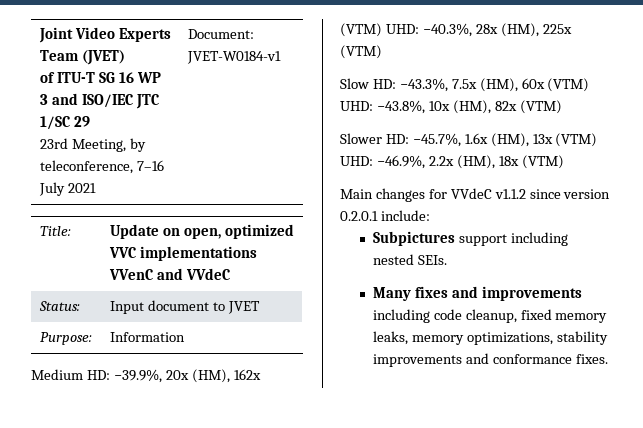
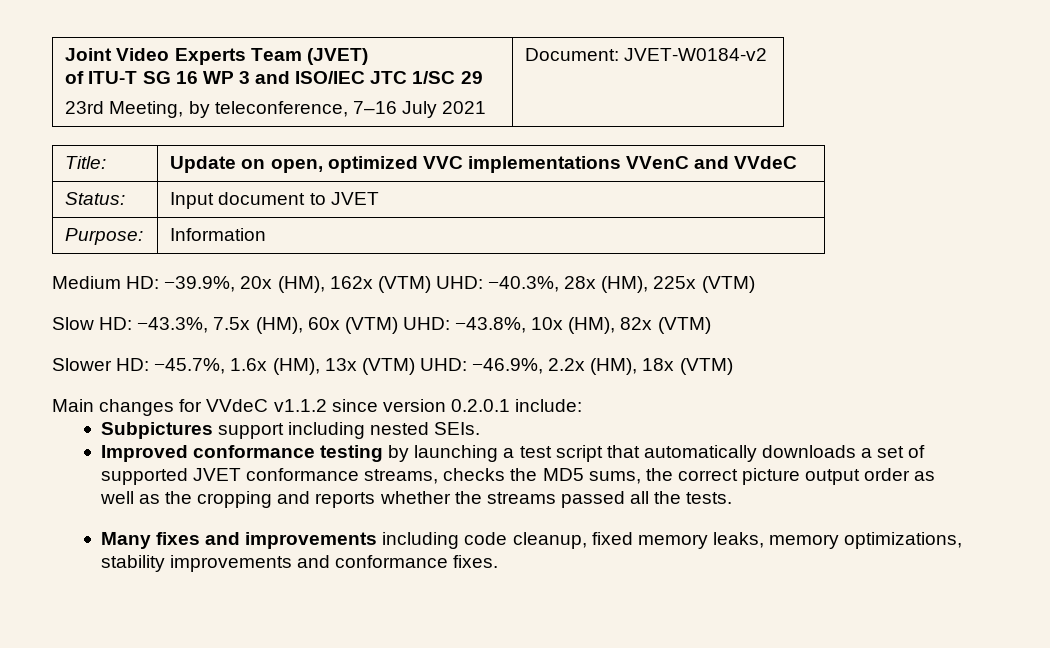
[186,51,281,64] JVET-W0184-v1 -> [624,48,768,61] JVET-W0184-v2
(447, 260) none -> [100,445,926,462] [100,468,936,485] [99,491,733,508] // Improved conformance testing by launching a test script that automatically downloads a set of supported JVET conformance streams, checks the MD5 sums, the correct picture output order as well as the cropping and reports whether the streams passed all the tests.

